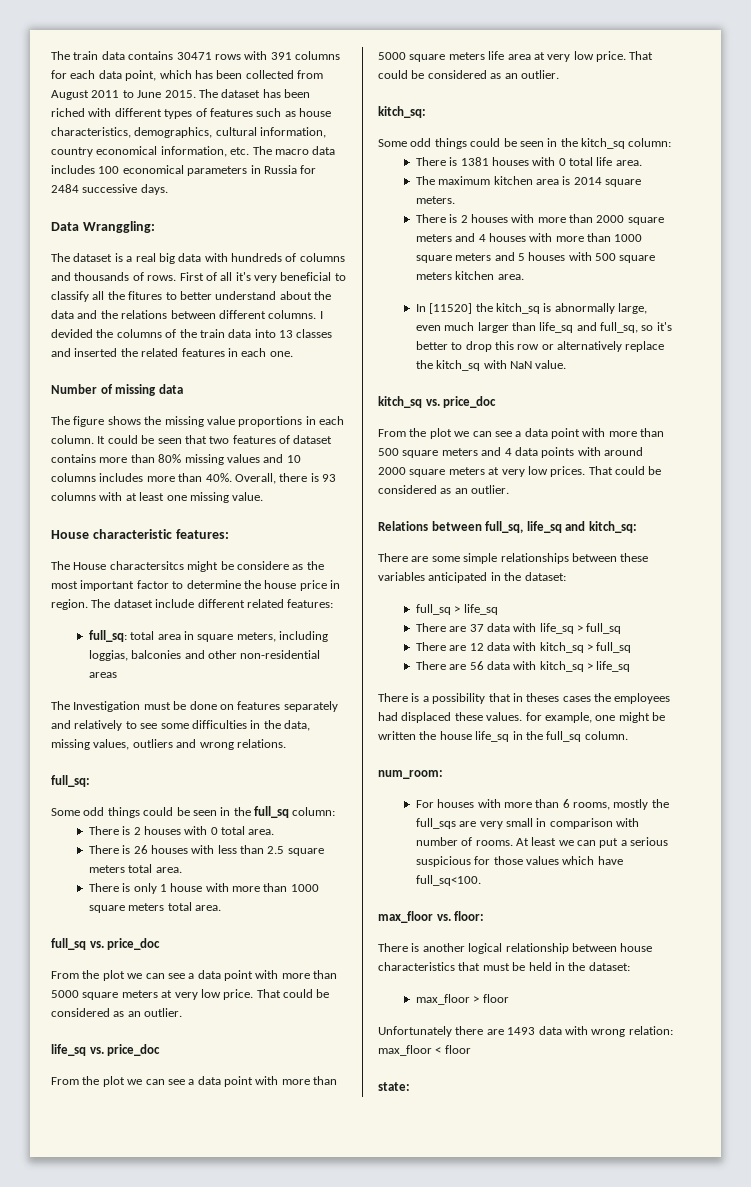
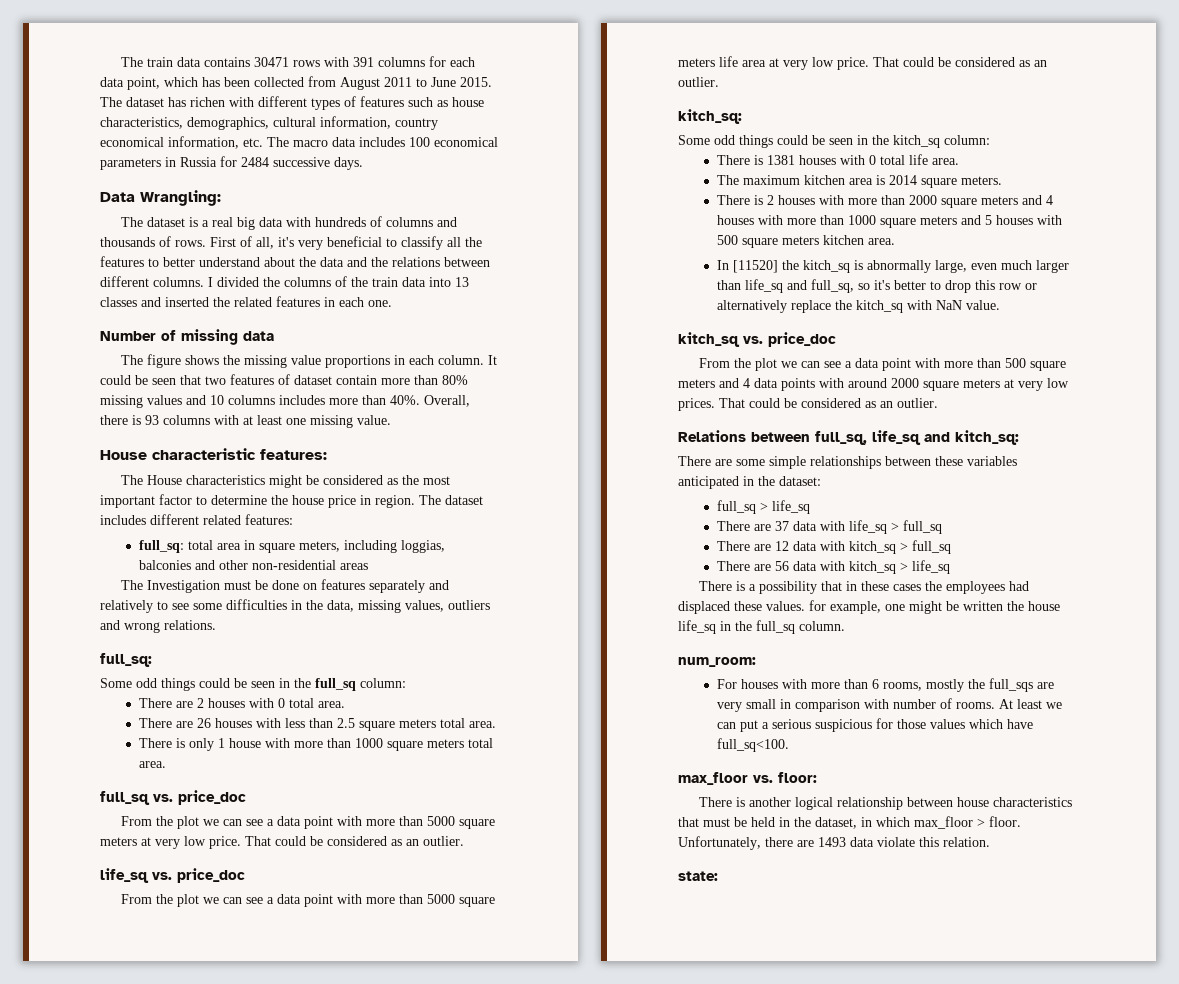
[284,89,310,98] [51,108,85,117] been riched -> [190,97,225,107] richen
[82,221,155,233] Wranggling: -> [140,190,221,206] Wrangling:
[220,272,233,281] all -> [256,237,274,249] all,
[128,291,163,300] fitures -> [100,256,144,267] features
[51,329,93,338] devided -> [217,277,259,287] divided
[51,454,96,463] contains -> [336,375,377,385] contain
[109,561,289,572] charactersitcs might be considere -> [185,475,383,488] characteristics might be considered
[155,599,195,608] include -> [100,515,146,525] includes
[122,826,131,835] is -> [176,701,194,708] are
[122,845,131,854] is -> [176,721,194,728] are
[526,693,560,702] theses -> [860,581,889,591] these
[588,962,630,971] [415,994,509,1005] [378,1026,673,1037] [378,1045,471,1056] dataset: // max_floor > floor // Unfortunately there are 1493 data with wrong relation: max_floor < floor -> [815,816,1021,829] [678,836,990,850] dataset, in which max_floor > floor. Unfortunately, there are 1493 data violate this relation.

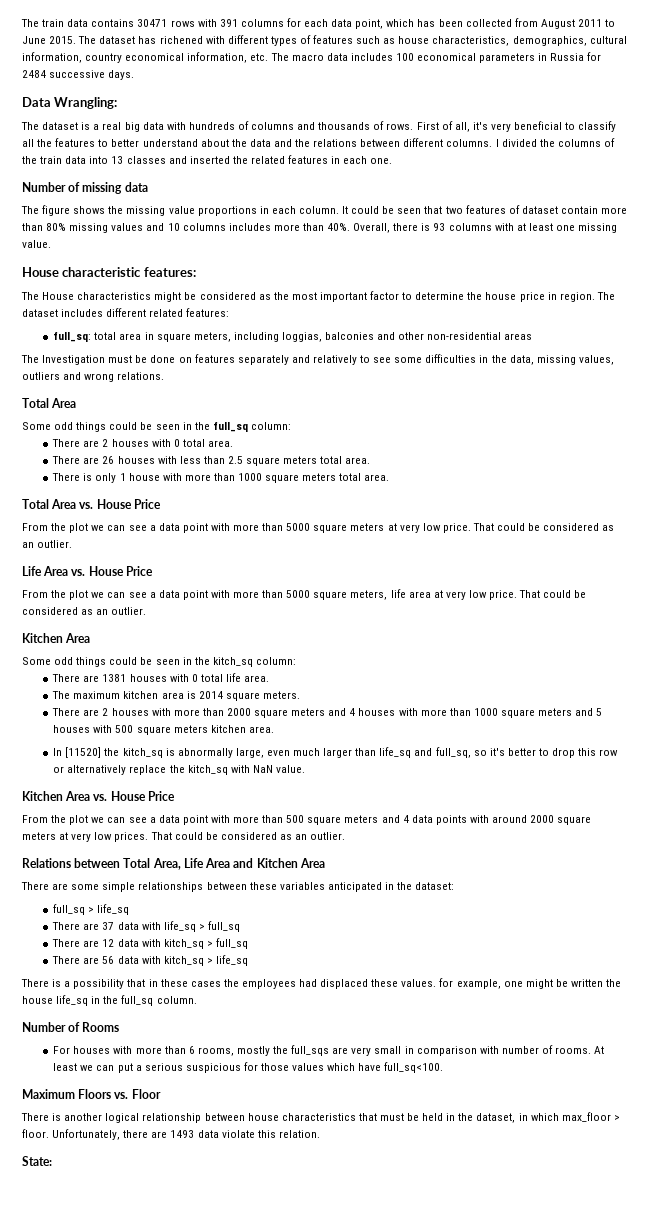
[190,97,225,107] richen -> [159,36,203,44] richened
[100,653,152,667] full_sq: -> [22,398,77,408] Total Area
[100,790,246,805] full_sq vs. price_doc -> [22,499,161,509] Total Area vs. House Price
[100,868,245,883] life_sq vs. price_doc -> [22,566,153,576] Life Area vs. House Price
[678,58,715,67] meters -> [350,590,388,600] meters,
[678,109,742,124] kitch_sq: -> [22,633,91,643] Kitchen Area
[754,155,764,165] is -> [83,675,100,682] are
[754,195,764,205] is -> [83,709,100,716] are
[678,332,836,347] kitch_sq vs. price_doc -> [22,791,175,801] Kitchen Area vs. House Price
[815,430,1019,445] full_sq, life_sq and kitch_sq: -> [123,858,325,870] Total Area, Life Area and Kitchen Area
[678,657,756,667] num_room: -> [22,1022,120,1032] Number of Rooms
[678,772,817,785] max_floor vs. floor: -> [22,1089,161,1099] Maximum Floors vs. Floor
[678,871,718,881] state: -> [22,1156,52,1166] State:

